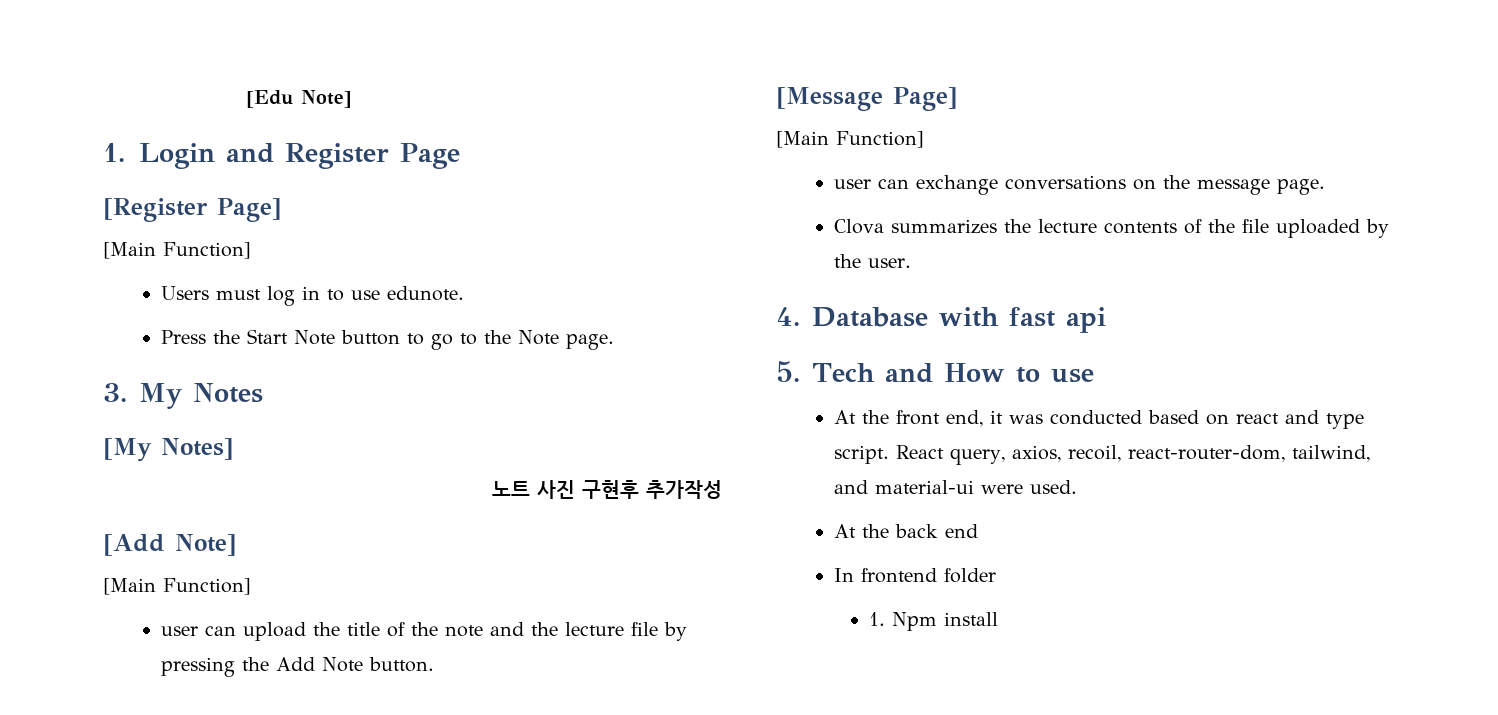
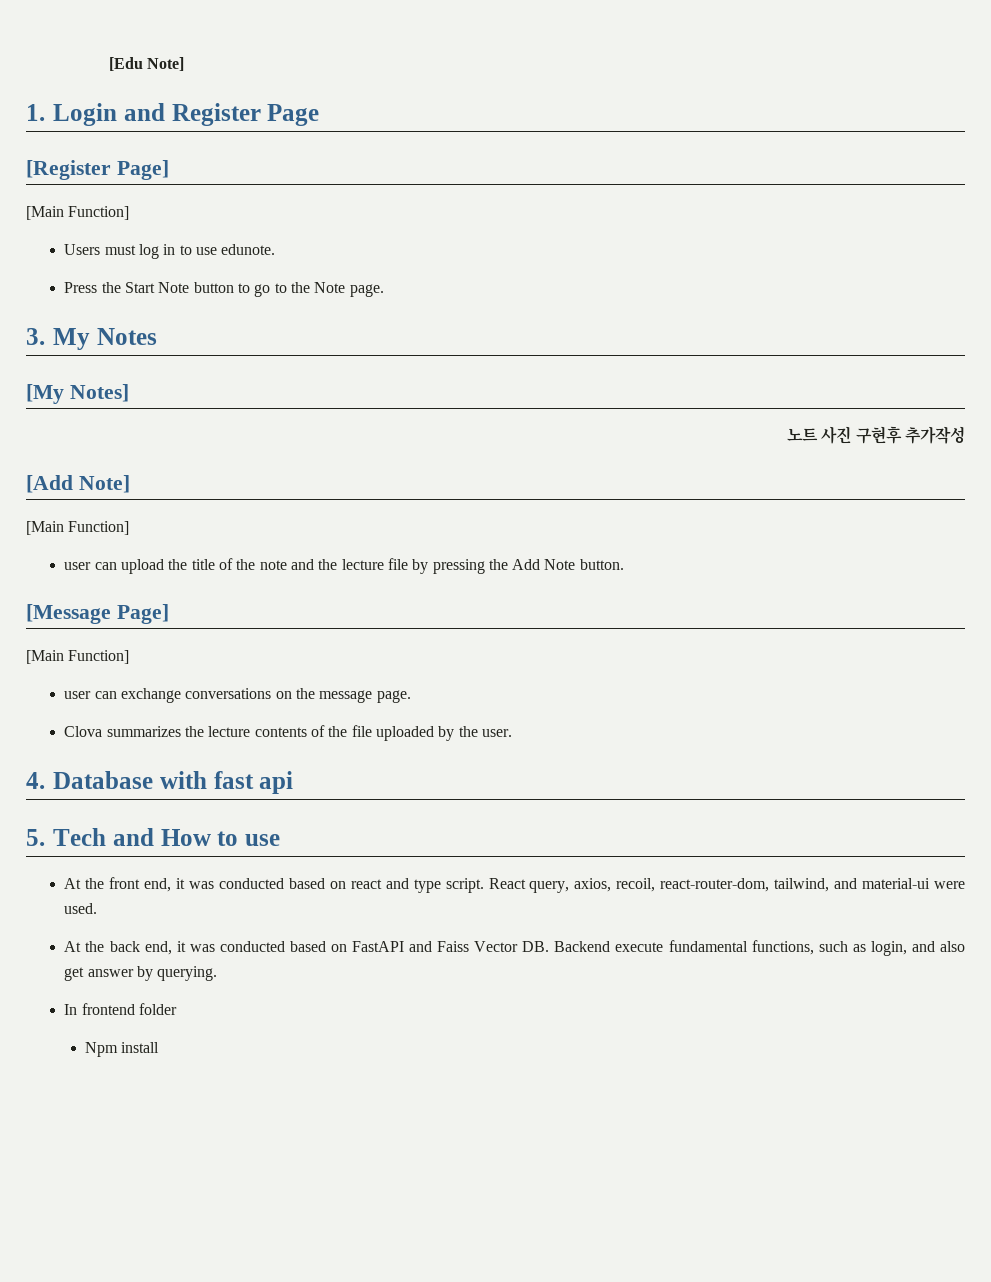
[944,524,978,538] end -> [144,940,966,956] [64,966,218,981] end, it was conducted based on FastAPI and Faiss Vector DB. Backend execute fundamental functions, such as login, and also get answer by querying.
[869,612,886,626] 1. -> (177, 1009) none

